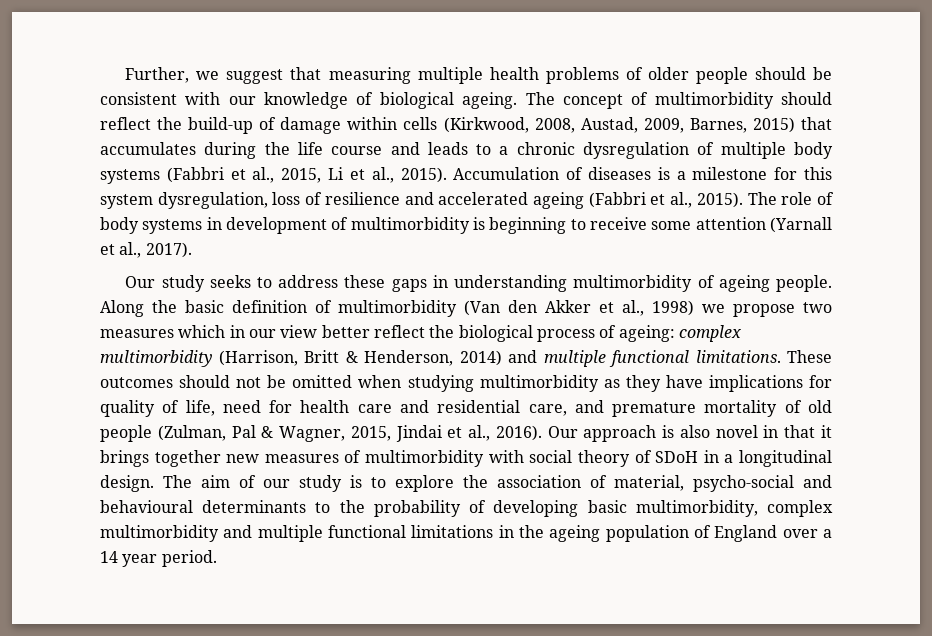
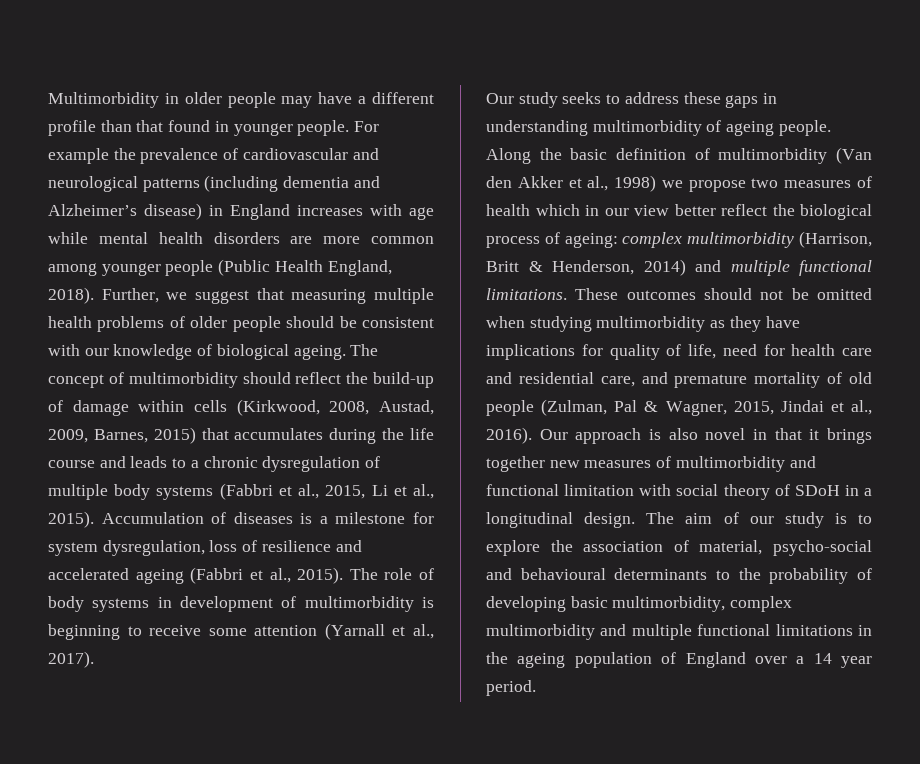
(125, 75) none -> [48,92,434,108] [48,120,380,136] [48,148,379,164] [48,175,380,192] [48,203,434,220] [48,232,434,244] [48,259,392,276] [48,287,94,304] Multimorbidity in older people may have a different profile than that found in younger people. For example the prevalence of cardiovascular and neurological patterns (including dementia and Alzheimer’s disease) in England increases with age while mental health disorders are more common among younger people (Public Health England, 2018).
[804,167,832,180] this -> (434, 518) none
(174, 333) none -> [857,176,872,188] [486,204,530,216] of health
(485, 458) none -> [789,456,816,468] [486,484,635,496] and functional limitation

